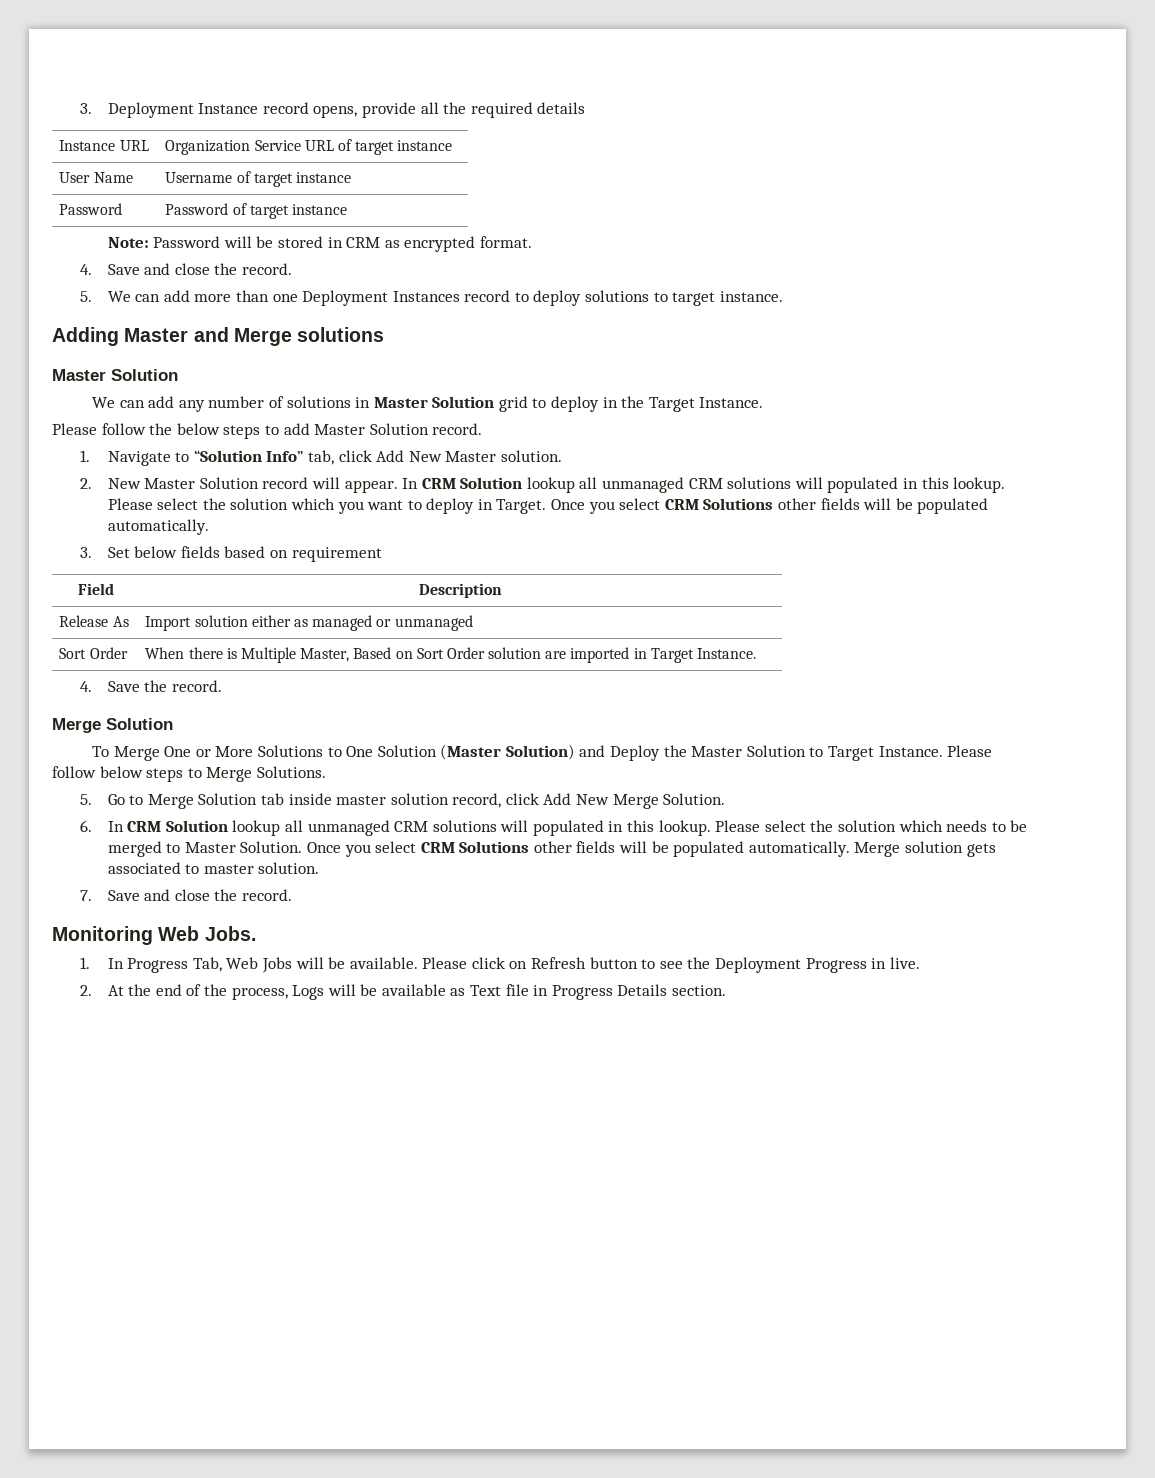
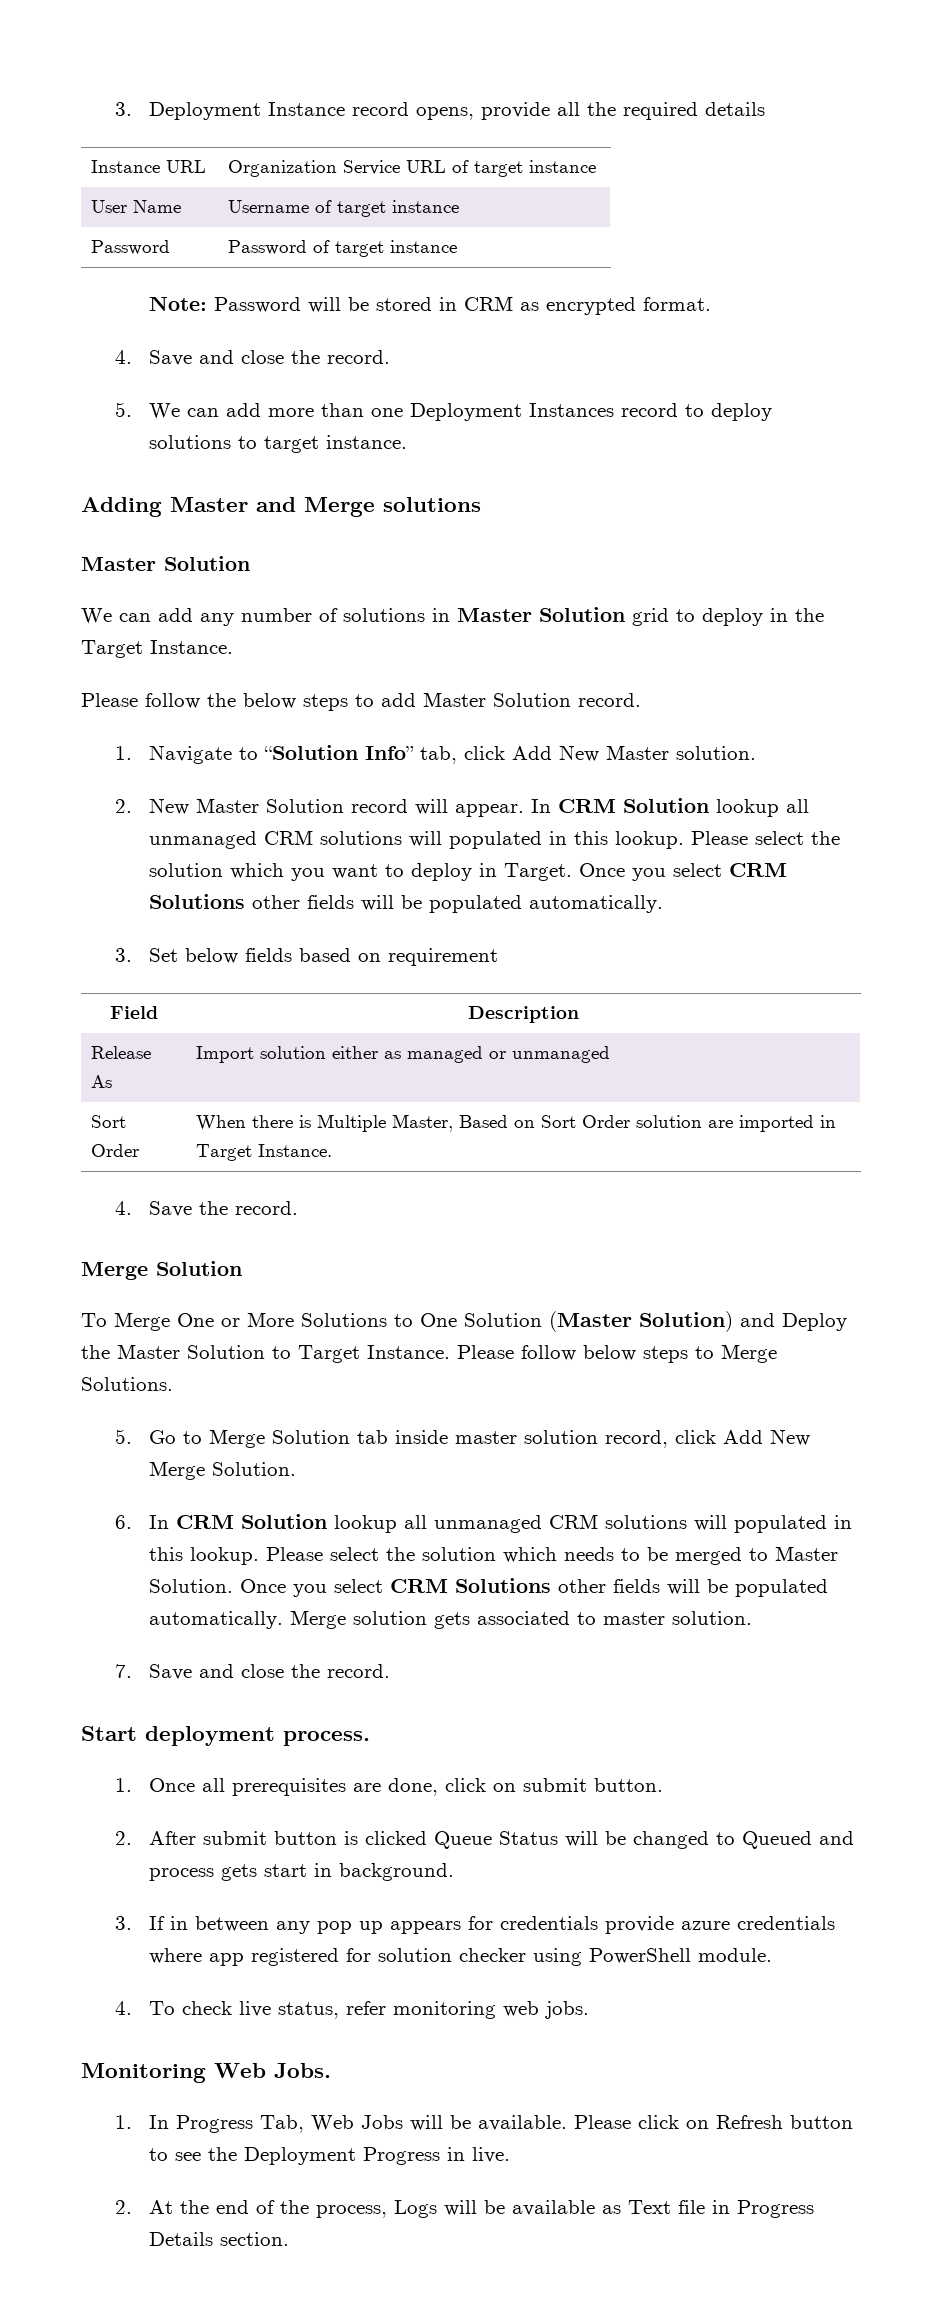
(292, 895) none -> [81,1726,370,1746] [115,1778,664,1796] [115,1831,855,1849] [149,1863,455,1881] [115,1916,836,1934] [149,1948,773,1966] [115,2001,590,2019] // Start deployment process. // 1. Once all prerequisites are done, click on submit button. // 2. After submit button is clicked Queue Status will be changed to Queued and process gets start in background. // 3. If in between any pop up appears for credentials provide azure credentials where app registered for solution checker using PowerShell module. // 4. To check live status, refer monitoring web jobs.

